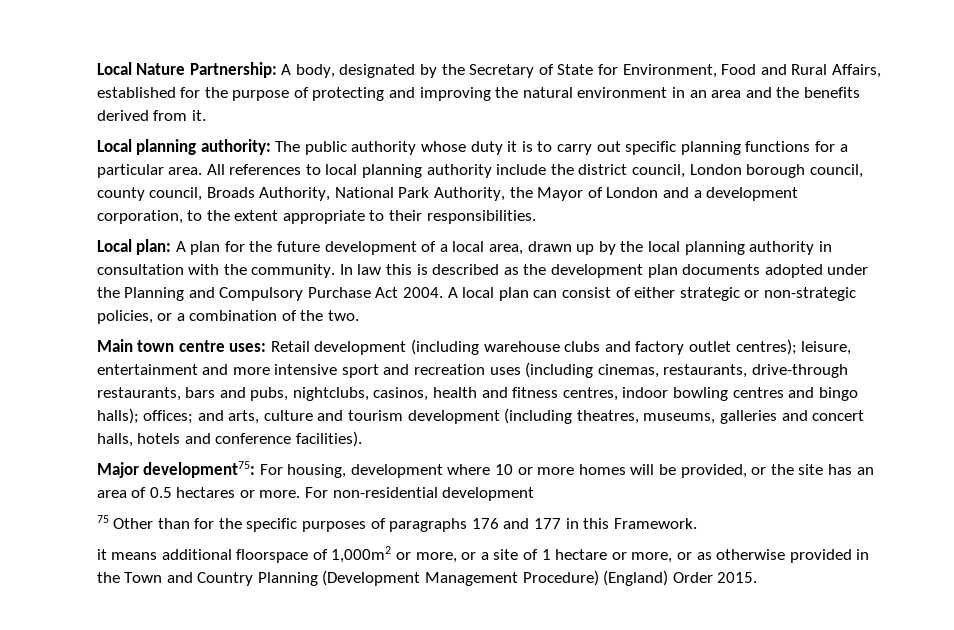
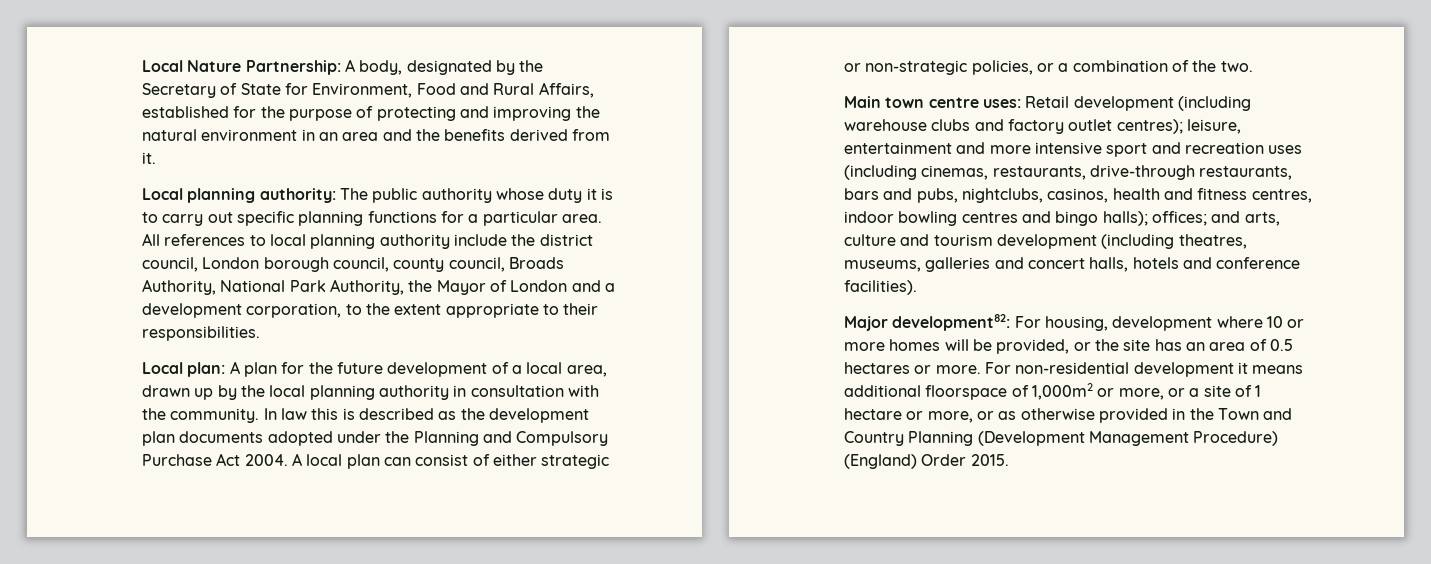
[143,461,256,478] development75: -> [892,314,1011,331] development82:
[96,515,697,532] // 75 Other than for the specific purposes of paragraphs 176 and 177 in this Framework. // -> (1234, 369) none

